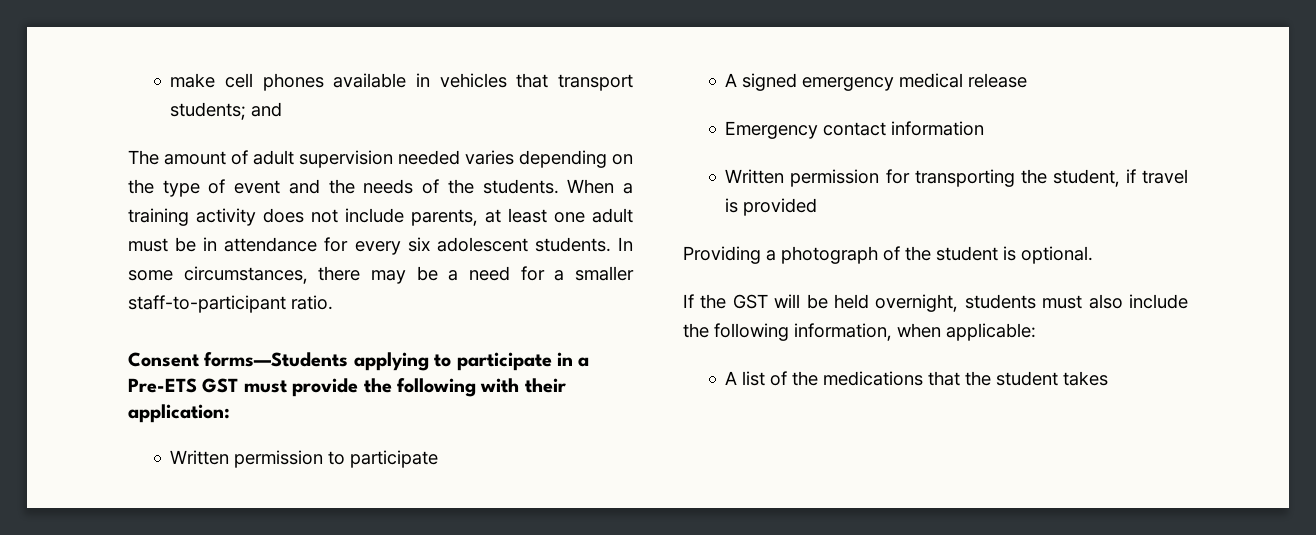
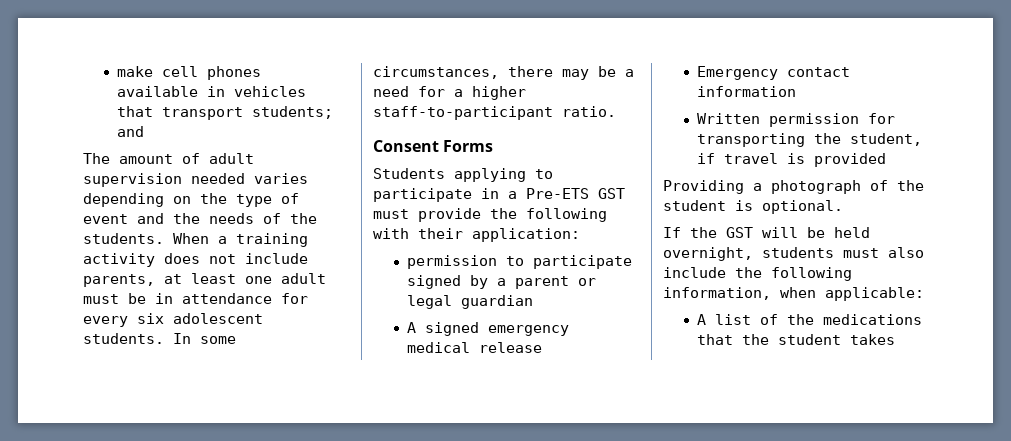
[575,266,635,281] smaller -> [472,86,526,100] higher
[204,352,349,367] forms—Students -> [443,140,494,152] [373,168,445,179] Forms // Students
[170,450,230,465] Written -> (580, 235) none
(439, 459) none -> [407,275,597,289] [407,295,534,309] signed by a parent or legal guardian

